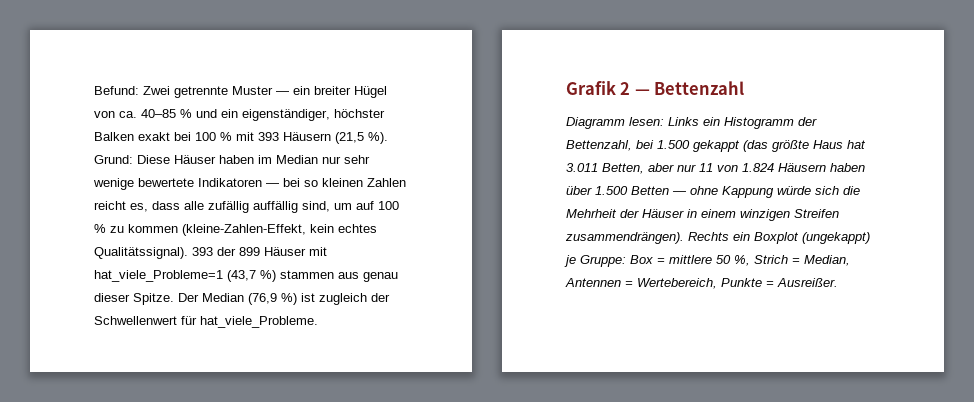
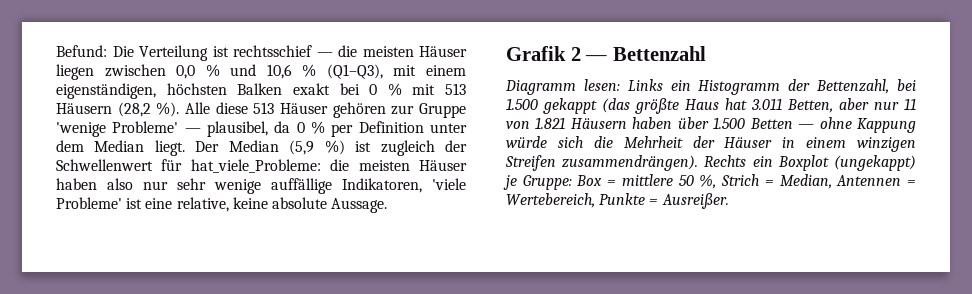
[143,86,387,98] [94,109,385,121] Zwei getrennte Muster — ein breiter Hügel von ca. 40–85 % und ein eigenständiger, höchster -> [112,45,467,61] [56,64,466,80] [56,83,227,99] Die Verteilung ist rechtsschief — die meisten Häuser liegen zwischen 0,0 % und 10,6 % (Q1–Q3), mit einem eigenständigen, höchsten
[195,132,216,141] 100 -> [369,84,378,95] 0
[258,132,388,144] [94,155,370,164] [93,178,406,190] [94,201,399,213] [94,224,377,236] [94,247,327,259] [94,270,398,282] [94,293,174,305] 393 Häusern (21,5 %). Grund: Diese Häuser haben im Median nur sehr wenige bewertete Indikatoren — bei so kleinen Zahlen reicht es, dass alle zufällig auffällig sind, um auf 100 % zu kommen (kleine-Zahlen-Effekt, kein echtes Qualitätssignal). 393 der 899 Häuser mit hat_viele_Probleme=1 (43,7 %) stammen aus genau dieser Spitze. -> [445,83,466,95] [56,102,467,118] [56,121,467,137] [56,140,185,156] 513 Häusern (28,2 %). Alle diese 513 Häuser gehören zur Gruppe 'wenige Probleme' — plausibel, da 0 % per Definition unter dem Median liegt.
[248,293,277,305] (76,9 -> [289,140,315,155] (5,9
[200,316,318,328] hat_viele_Probleme. -> [190,159,467,173] [56,178,466,194] [56,197,388,213] hat_viele_Probleme: die meisten Häuser haben also nur sehr wenige auffällige Indikatoren, 'viele Probleme' ist eine relative, keine absolute Aussage.
[742,163,774,172] 1.824 -> [535,117,566,129] 1.821

